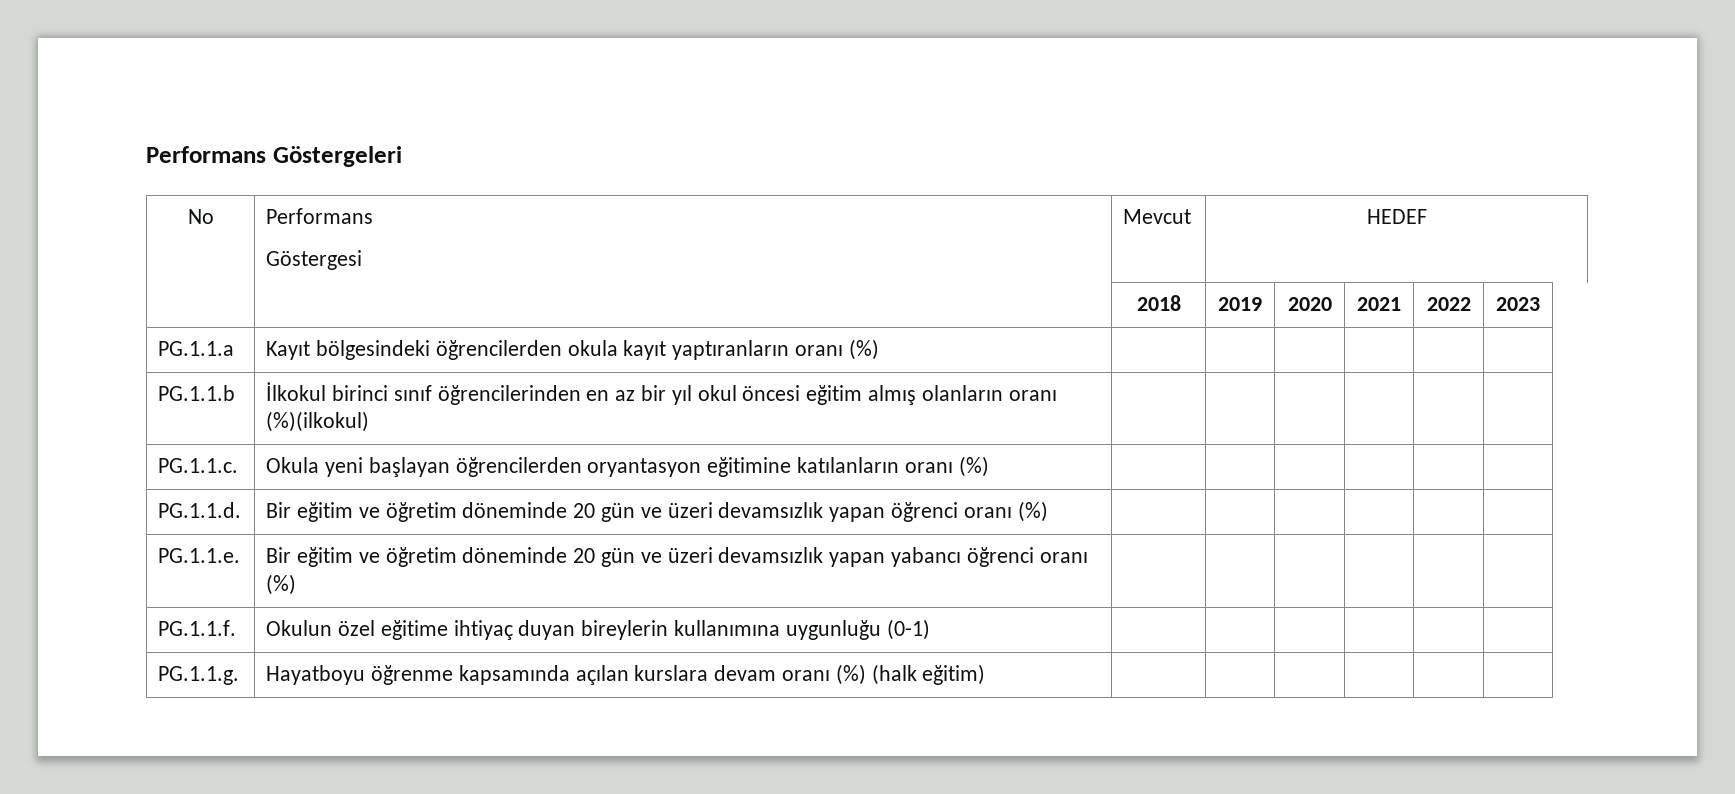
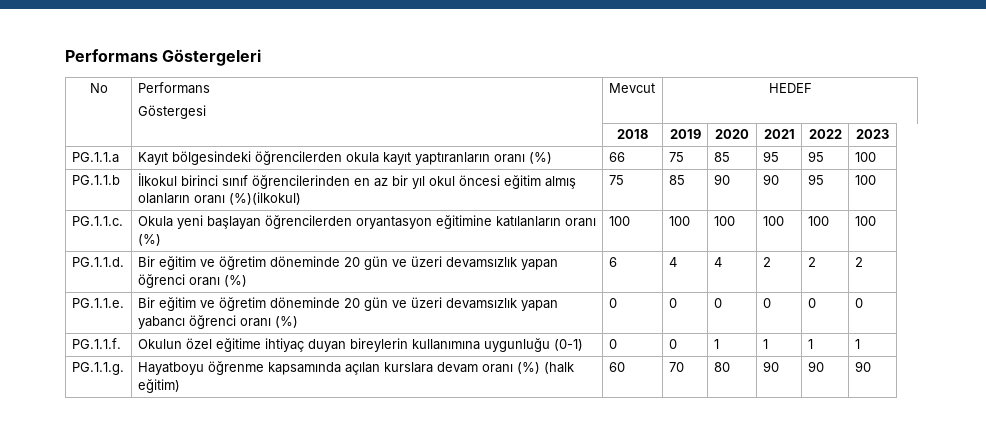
(879, 349) | | | | | -> [608,152,625,162] [668,152,684,162] [713,152,730,162] [762,151,779,162] [807,151,824,162] [854,152,876,162] 66 | 75 | 85 | 95 | 95 | 100
(370, 421) | | | | | -> [608,175,624,185] [668,175,685,185] [713,174,730,185] [762,174,779,185] [807,174,824,185] [854,175,876,185] 75 | 85 | 90 | 90 | 95 | 100
(989, 466) | | | | | -> [608,216,630,226] [668,216,690,226] [713,216,735,226] [762,216,784,226] [807,216,829,226] [854,216,876,226] 100 | 100 | 100 | 100 | 100 | 100
(1048, 511) | | | | | -> [608,257,617,267] [668,257,677,267] [713,257,722,267] [762,257,771,267] [807,257,816,267] [854,257,863,267] 6 | 4 | 4 | 2 | 2 | 2
(297, 584) | | | | | -> [608,298,617,308] [668,298,677,308] [713,298,722,308] [762,298,771,308] [807,298,816,308] [854,298,863,308] 0 | 0 | 0 | 0 | 0 | 0
(930, 629) | | | | | -> [608,339,617,349] [668,339,677,349] [713,339,719,349] [762,339,768,349] [807,339,813,349] [854,339,860,349] 0 | 0 | 1 | 1 | 1 | 1
(986, 674) | | | | | -> [608,362,625,372] [668,362,684,372] [713,362,730,372] [762,361,779,372] [807,361,824,372] [854,361,871,372] 60 | 70 | 80 | 90 | 90 | 90

